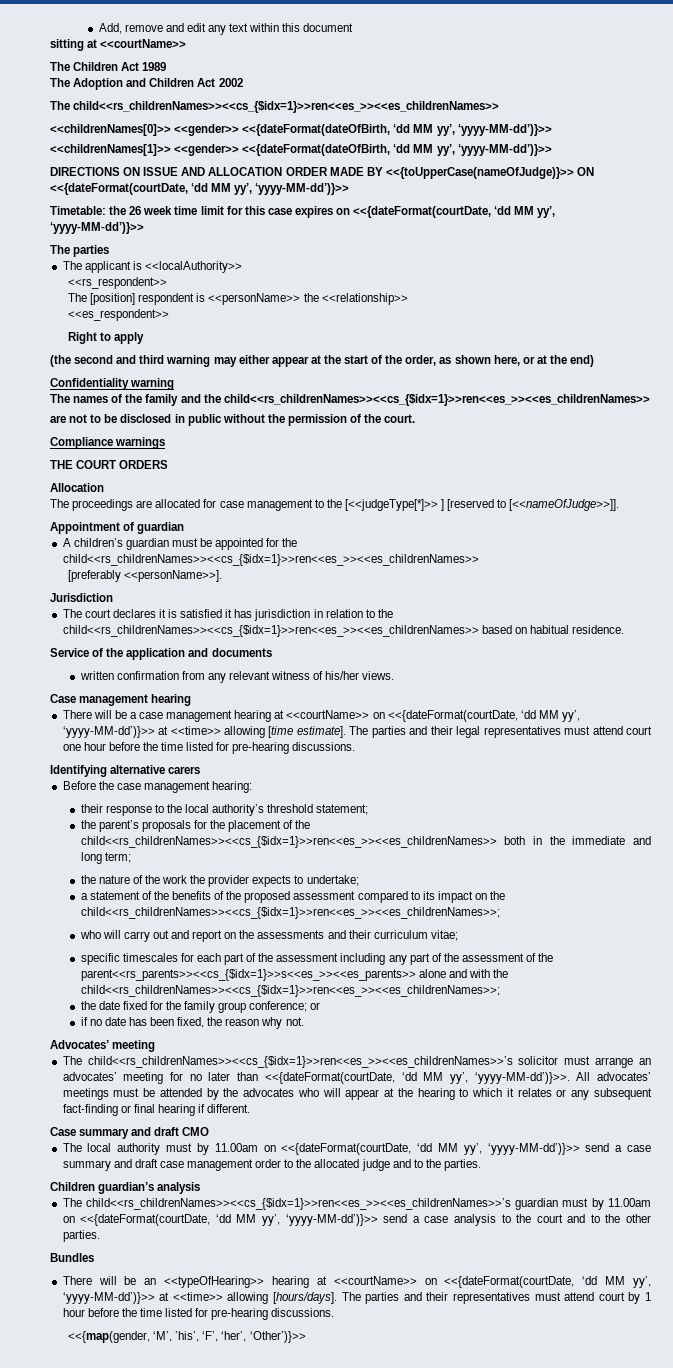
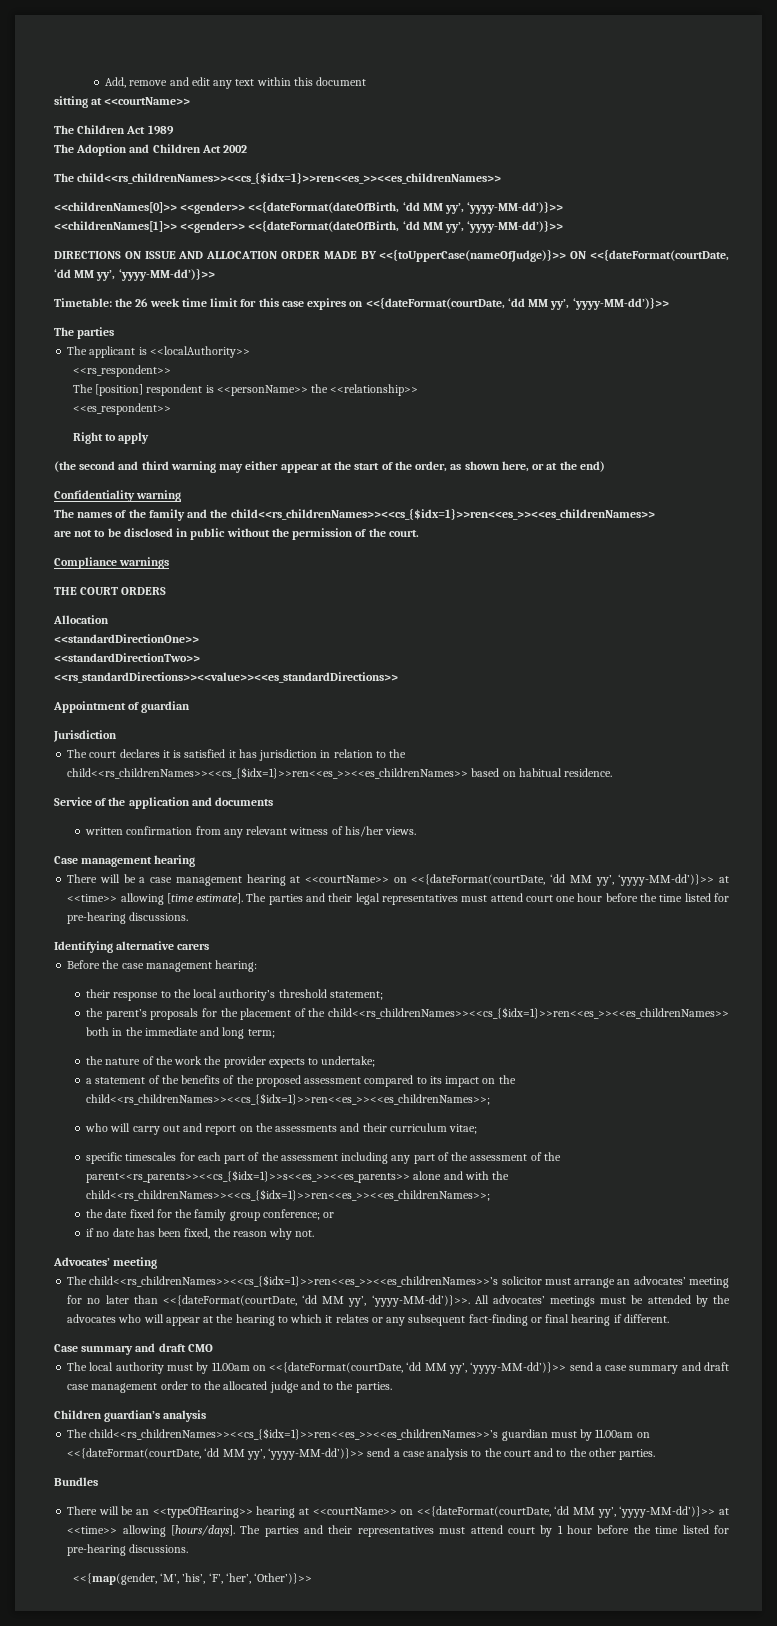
[50,499,620,511] [50,522,185,534] [62,538,298,550] [62,554,479,566] [67,570,223,582] The proceedings are allocated for case management to the [<<judgeType[*]>> ] [reserved to [<<nameOfJudge>>]]. // Appointment of guardian // A children’s guardian must be appointed for the child<<rs_childrenNames>><<cs_{$idx=1}>>ren<<es_>><<es_childrenNames>> // [preferably <<personName>>]. -> [54,634,199,643] [54,653,200,662] [54,672,398,683] [53,701,191,713] <<standardDirectionOne>> // <<standardDirectionTwo>> // <<rs_standardDirections>><<value>><<es_standardDirections>> // Appointment of guardian

